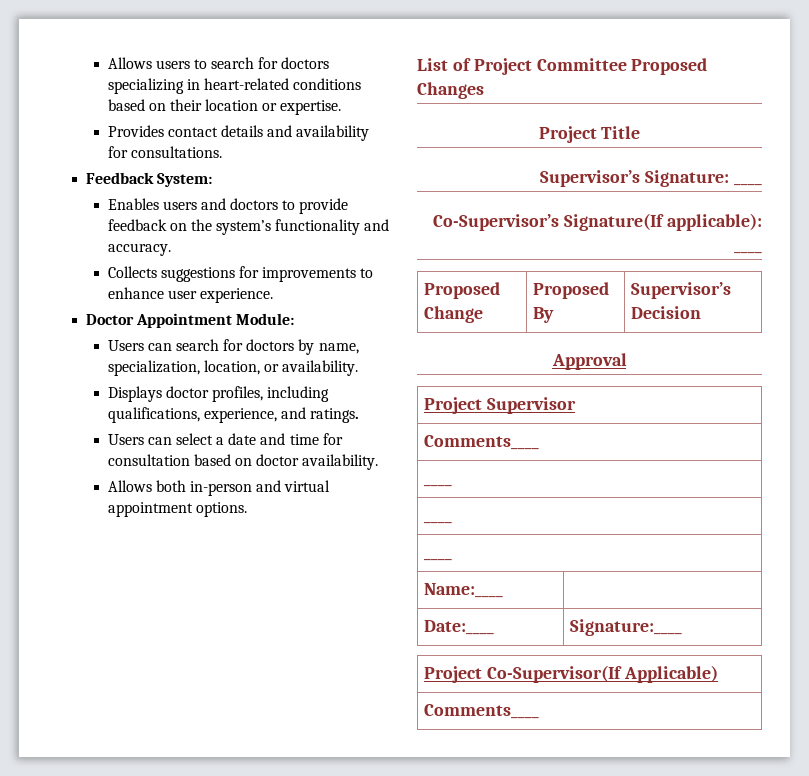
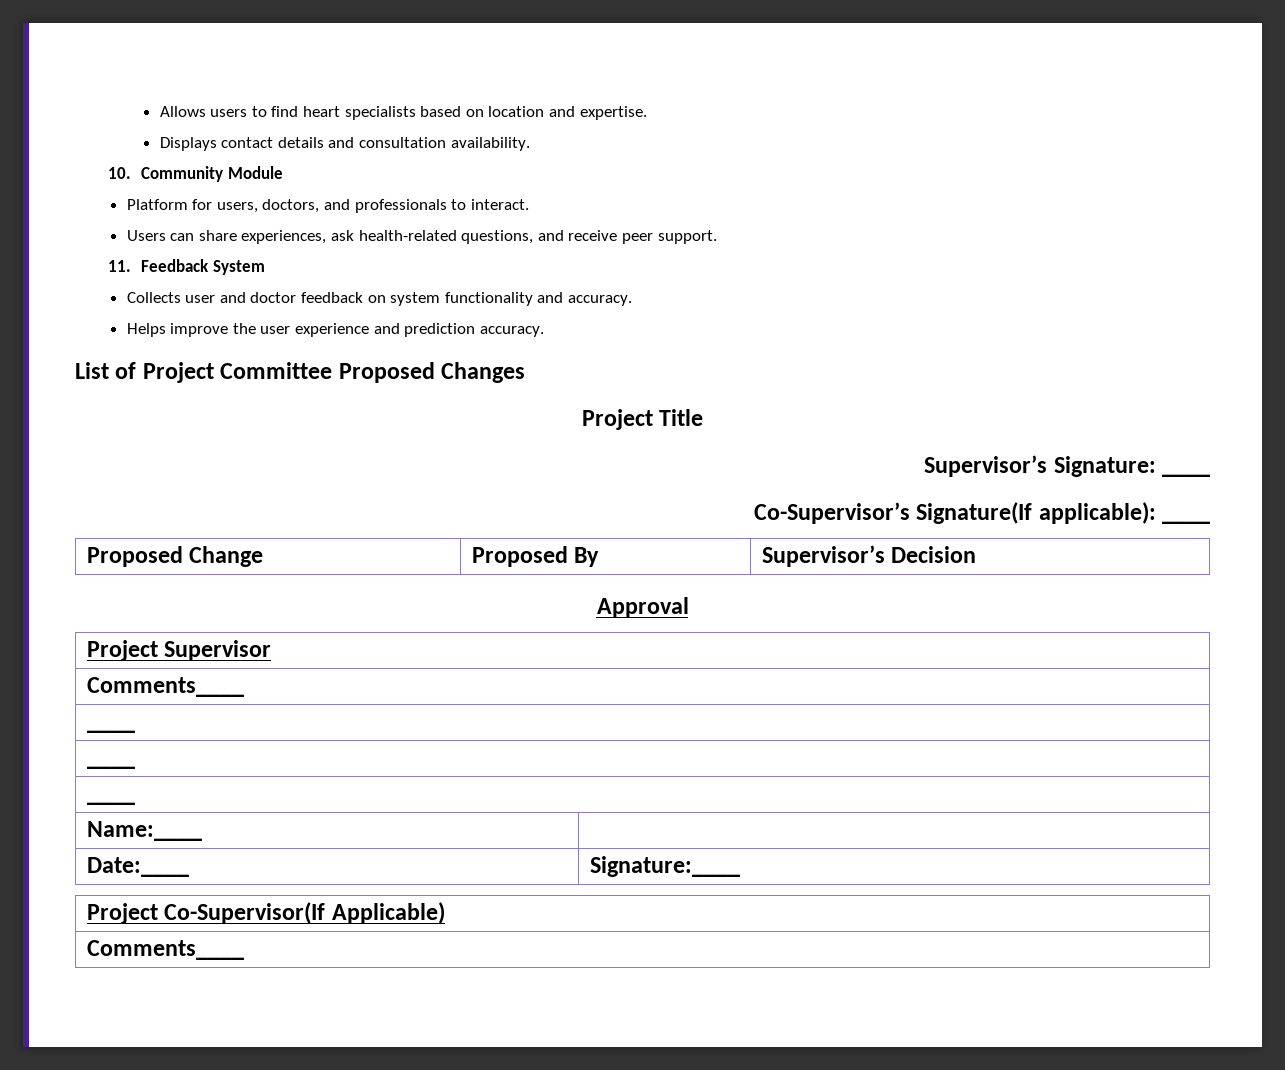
[211,57,330,69] [107,78,362,94] [107,99,278,111] search for doctors specializing in heart-related conditions based on their location or -> [271,106,575,120] find heart specialists based on location and
[107,125,164,137] Provides -> [159,137,217,151] Displays
[296,125,370,141] [107,146,222,158] [85,172,212,187] [107,198,349,214] [107,219,390,235] [107,243,171,256] [107,266,374,282] [107,287,273,303] [85,313,295,328] [107,339,359,355] [107,360,359,376] [107,386,330,402] [107,407,360,423] [107,433,343,445] [107,454,379,470] [107,480,331,496] [107,502,247,517] availability for consultations. // Feedback System: // Enables users and doctors to provide feedback on the system’s functionality and accuracy. // Collects suggestions for improvements to enhance user experience. // Doctor Appointment Module: // Users can search for doctors by name, specialization, location, or availability. // Displays doctor profiles, including qualifications, experience, and ratings. // Users can select a date and time for consultation based on doctor availability. // Allows both in-person and virtual appointment options. -> [359,137,530,151] [107,166,283,182] [126,199,529,213] [126,230,717,244] [107,259,265,275] [126,292,632,306] [126,323,544,337] consultation availability. // 10. Community Module // Platform for users, doctors, and professionals to interact. // Users can share experiences, ask health-related questions, and receive peer support. // 11. Feedback System // Collects user and doctor feedback on system functionality and accuracy. // Helps improve the user experience and prediction accuracy.

